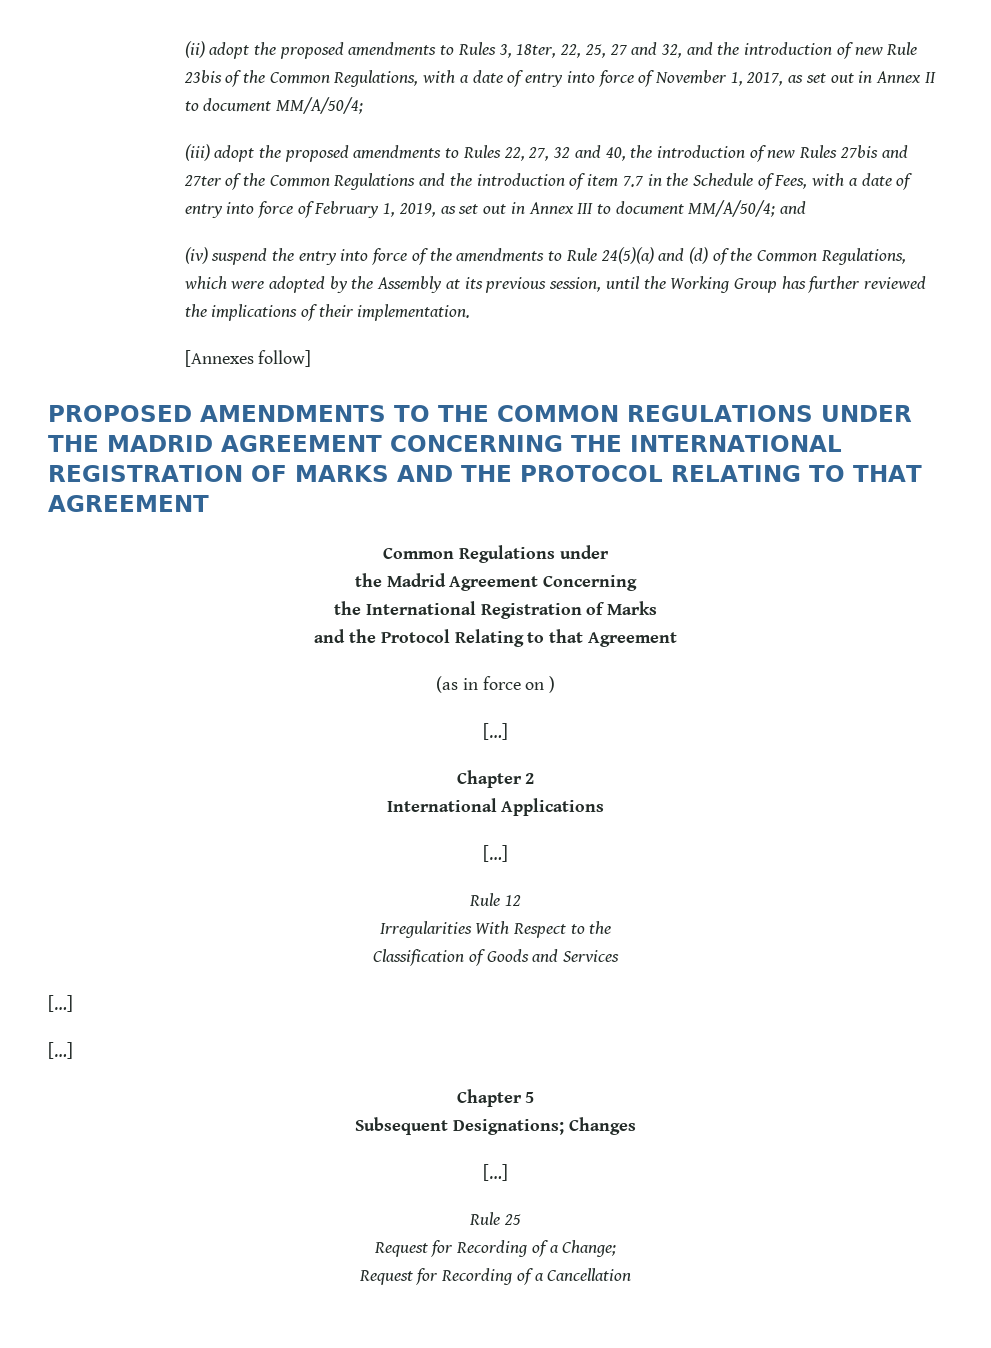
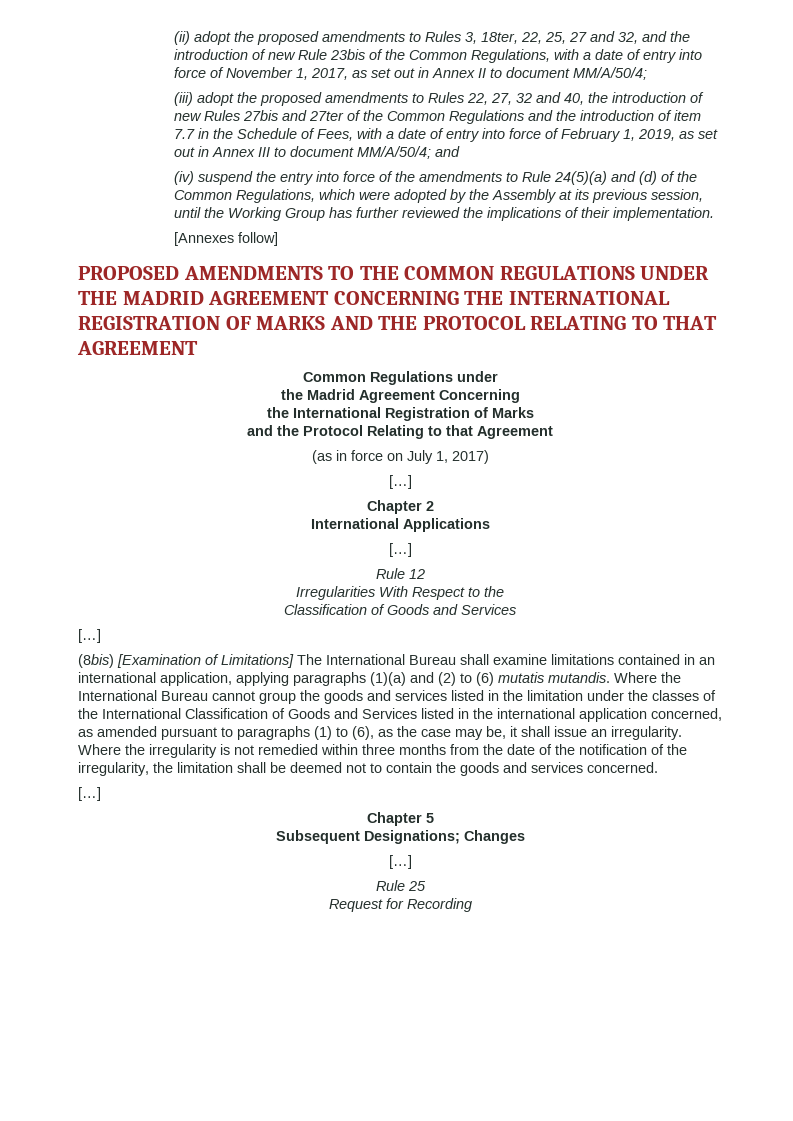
[548,676,555,693] ) -> [406,450,489,464] July 1, 2017)
(73, 1003) none -> [78,654,715,668] [78,672,681,686] [78,690,716,704] [78,708,722,722] [78,726,682,740] [78,744,687,758] [78,762,658,776] // (8bis) [Examination of Limitations] The International Bureau shall examine limitations contained in an international application, applying paragraphs (1)(a) and (2) to (6) mutatis mutandis. Where the International Bureau cannot group the goods and services listed in the limitation under the classes of the International Classification of Goods and Services listed in the international application concerned, as amended pursuant to paragraphs (1) to (6), as the case may be, it shall issue an irregularity. Where the irregularity is not remedied within three months from the date of the notification of the irregularity, the limitation shall be deemed not to contain the goods and services concerned.
[531,1240,617,1257] [358,1268,632,1285] of a Change; // Request for Recording of a Cancellation -> (472, 905) none

